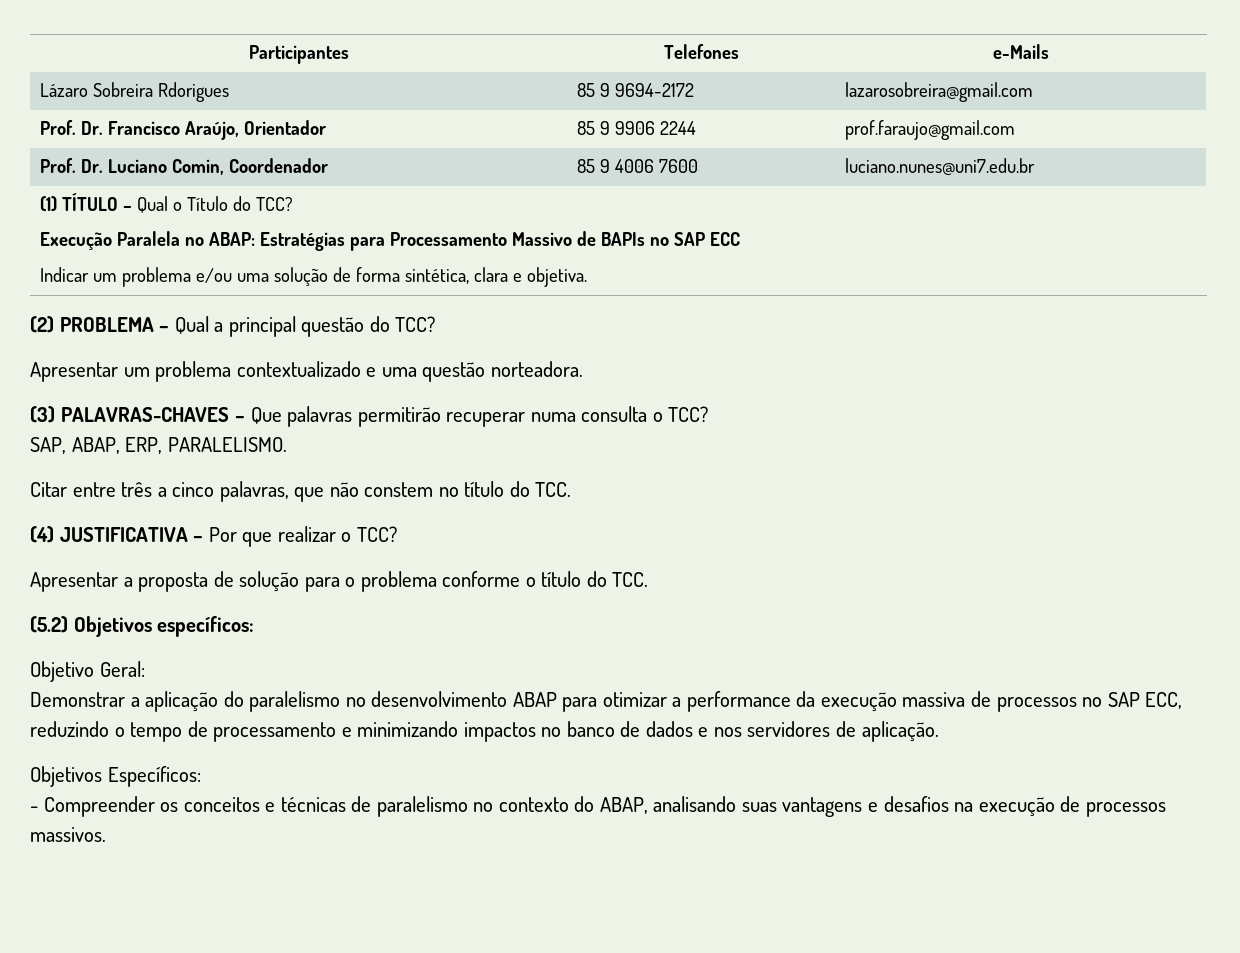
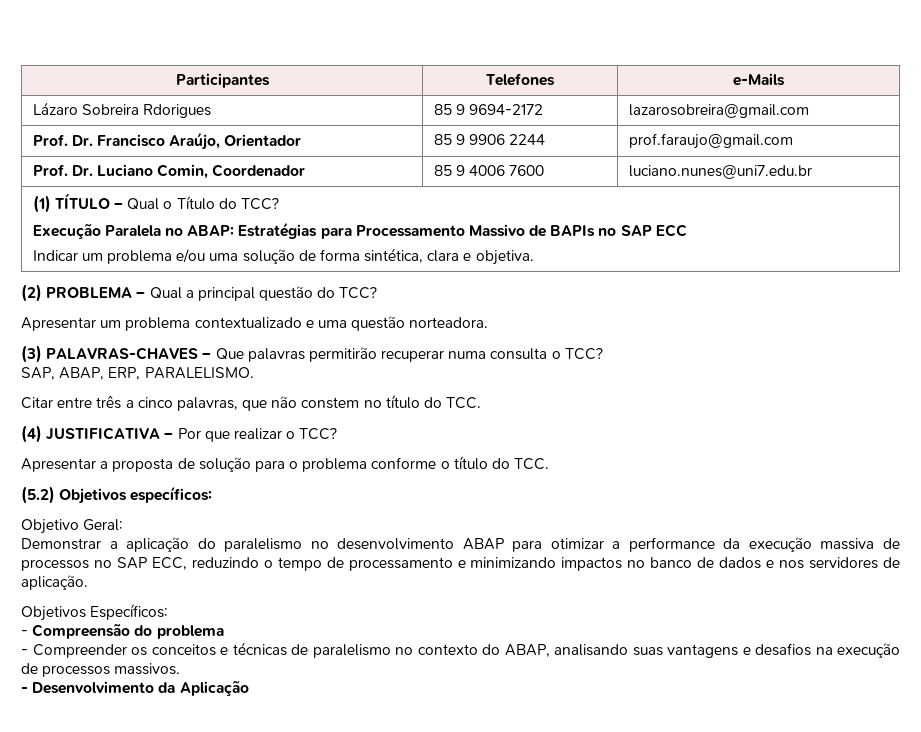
(201, 776) none -> [21,623,224,639] // - Compreensão do problema
(106, 834) none -> [21,680,249,696] // - Desenvolvimento da Aplicação

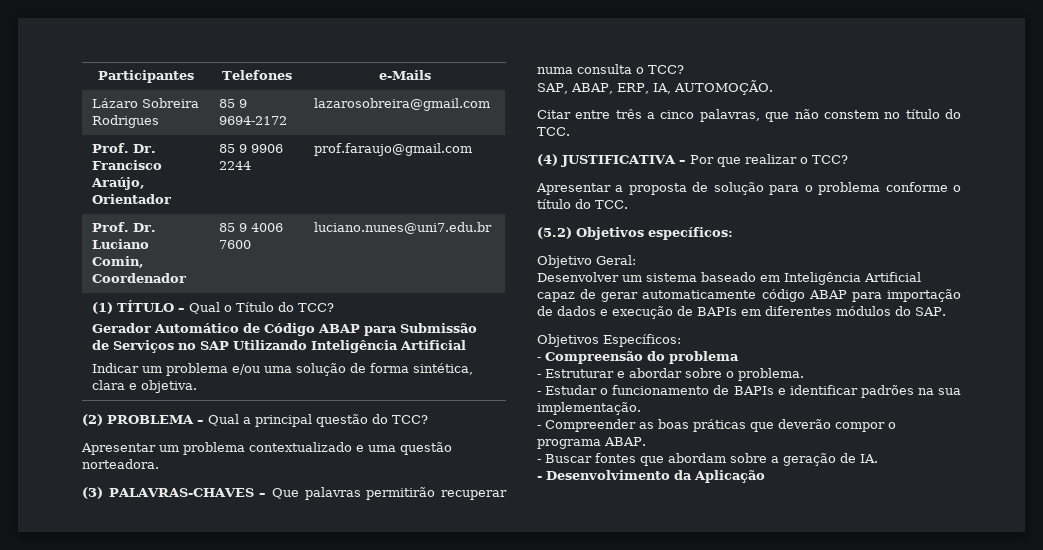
[142,104,211,118] Rdorigues -> [92,115,160,128] Rodrigues
[32,222,687,239] Execução Paralela no ABAP: Estratégias para Processamento Massivo de BAPIs no SAP ECC -> [92,323,478,336] [92,340,467,353] Gerador Automático de Código ABAP para Submissão de Serviços no SAP Utilizando Inteligência Artificial
[144,367,254,379] PARALELISMO. -> [652,80,773,95] IA, AUTOMOÇÃO.
[21,537,900,552] [21,557,900,571] [21,575,88,590] Demonstrar a aplicação do paralelismo no desenvolvimento ABAP para otimizar a performance da execução massiva de processos no SAP ECC, reduzindo o tempo de processamento e minimizando impactos no banco de dados e nos servidores de aplicação. -> [537,272,921,285] [537,289,961,302] [537,306,946,319] Desenvolver um sistema baseado em Inteligência Artificial capaz de gerar automaticamente código ABAP para importação de dados e execução de BAPIs em diferentes módulos do SAP.
[32,642,900,658] [21,663,181,677] Compreender os conceitos e técnicas de paralelismo no contexto do ABAP, analisando suas vantagens e desafios na execução de processos massivos. -> [545,368,804,381] [537,385,961,398] [537,402,641,415] [537,419,896,432] [537,437,646,449] [537,453,878,466] Estruturar e abordar sobre o problema. // - Estudar o funcionamento de BAPIs e identificar padrões na sua implementação. // - Compreender as boas práticas que deverão compor o programa ABAP. // - Buscar fontes que abordam sobre a geração de IA.

